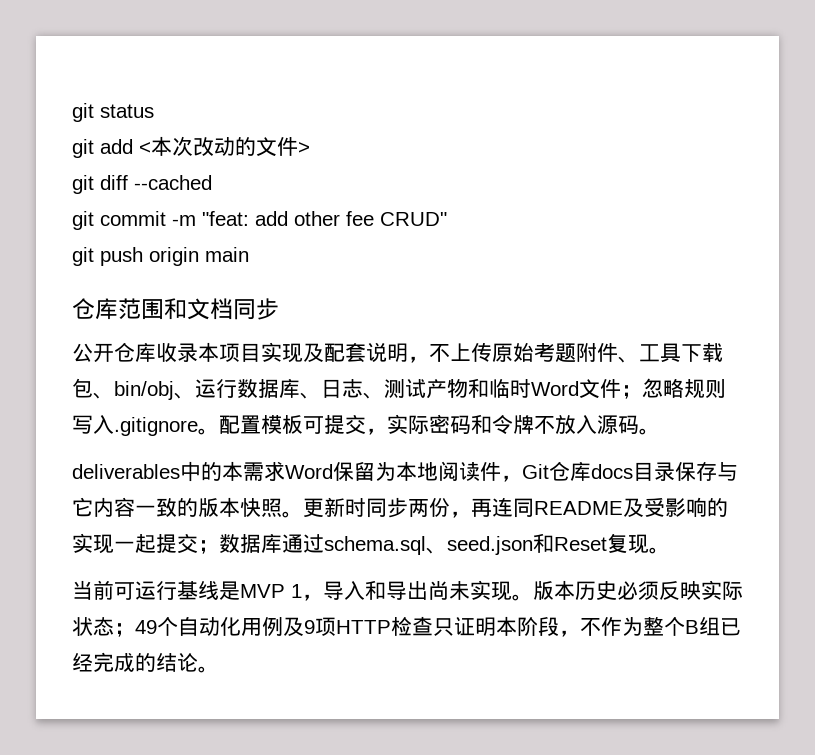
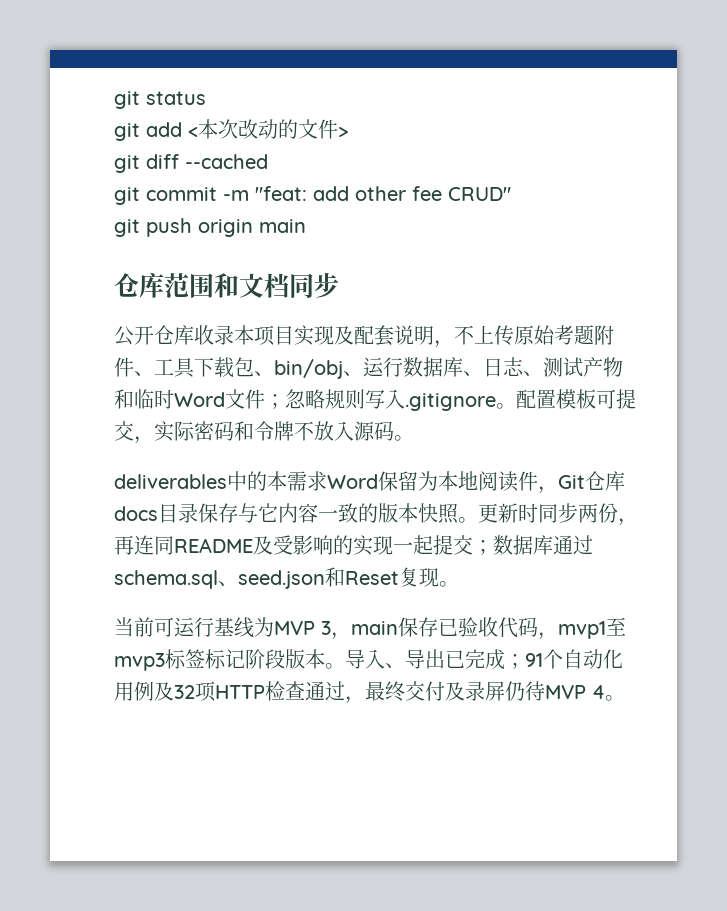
[219,580,743,601] [72,617,157,637] 是MVP 1，导入和导出尚未实现。版本历史必须反映实际状态；49 -> [254,617,626,640] [114,649,543,671] 为MVP 3，main保存已验收代码，mvp1至mvp3标签标记阶段版本。导入、导出已完成；91
[304,620,315,634] 9 -> [174,685,195,699] 32
[433,616,741,637] [72,652,198,672] 只证明本阶段，不作为整个B组已经完成的结论 -> [305,681,605,704] 通过，最终交付及录屏仍待MVP 4

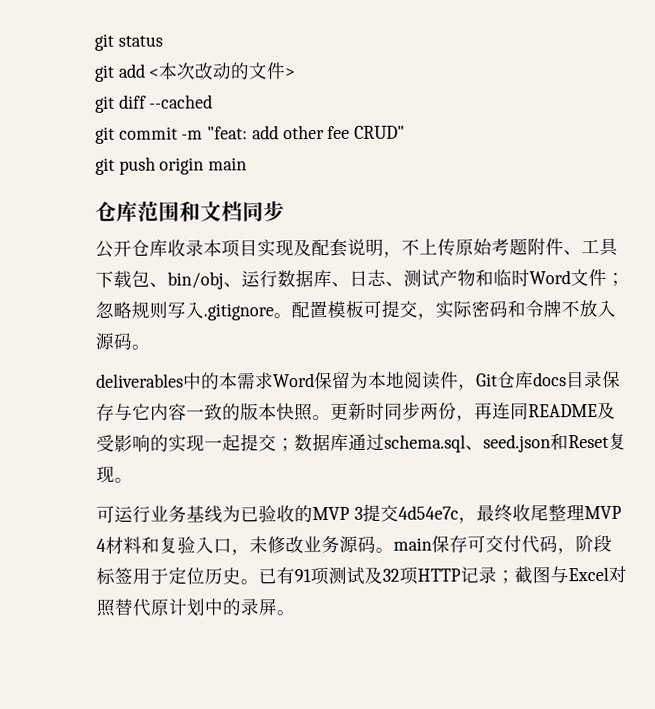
[114,617,626,640] [114,649,623,671] [114,681,605,704] 当前可运行基线为MVP 3，main保存已验收代码，mvp1至mvp3标签标记阶段版本。导入、导出已完成；91个自动化用例及32项HTTP检查通过，最终交付及录屏仍待MVP 4 -> [96,503,622,524] [96,534,612,556] [96,565,627,586] [96,598,277,617] 可运行业务基线为已验收的MVP 3提交4d54e7c，最终收尾整理MVP 4材料和复验入口，未修改业务源码。main保存可交付代码，阶段标签用于定位历史。已有91项测试及32项HTTP记录；截图与Excel对照替代原计划中的录屏

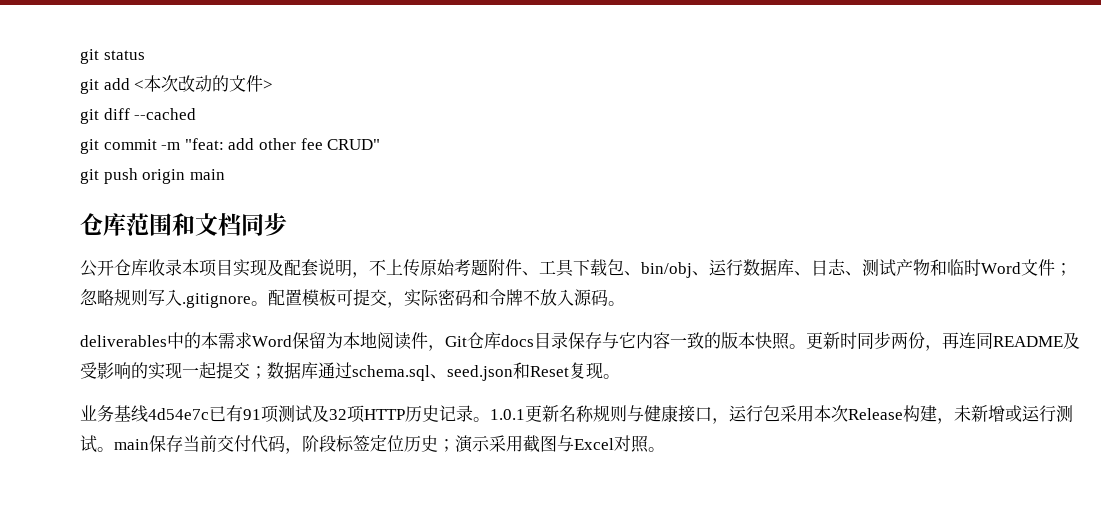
[96,505,151,523] 可运行 -> (620, 376) none
[222,503,622,524] [96,534,612,556] [96,566,259,585] 为已验收的MVP 3提交4d54e7c，最终收尾整理MVP 4材料和复验入口，未修改业务源码。main保存可交付代码，阶段标签用于定位历史。 -> [148,408,209,420] 4d54e7c
[460,565,627,585] [96,598,277,617] 记录；截图与Excel对照替代原计划中的录屏 -> [405,405,1073,424] [80,435,649,454] 历史记录。1.0.1更新名称规则与健康接口，运行包采用本次Release构建，未新增或运行测试。main保存当前交付代码，阶段标签定位历史；演示采用截图与Excel对照

